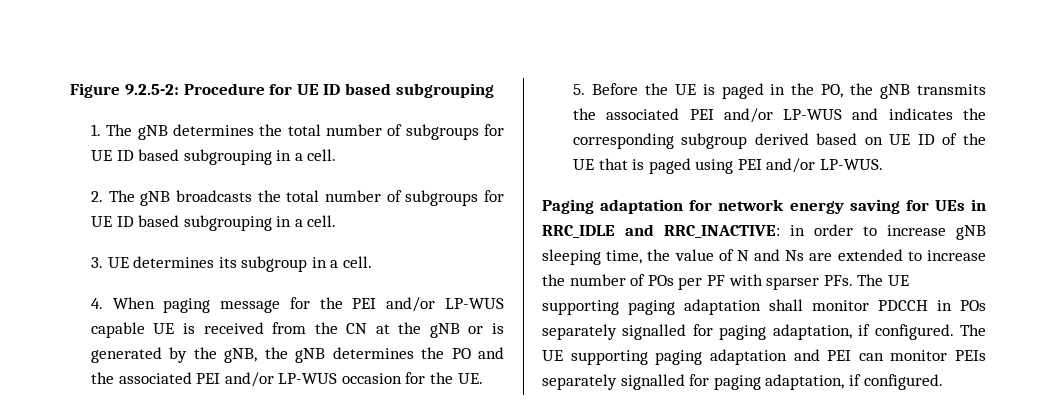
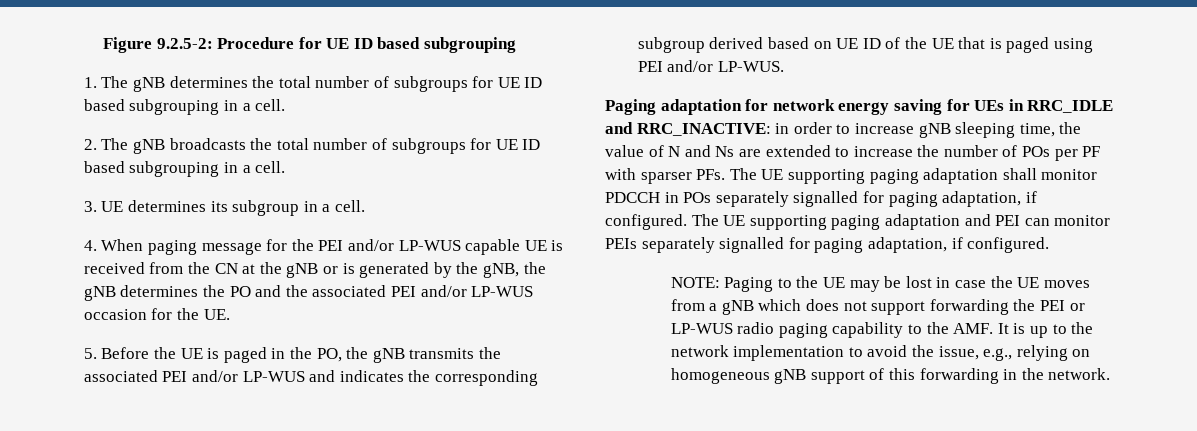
(943, 382) none -> [670,276,1090,292] [670,299,1085,315] [670,322,1094,338] [670,345,1091,361] [670,368,1111,384] // NOTE: Paging to the UE may be lost in case the UE moves from a gNB which does not support forwarding the PEI or LP-WUS radio paging capability to the AMF. It is up to the network implementation to avoid the issue, e.g., relying on homogeneous gNB support of this forwarding in the network.

